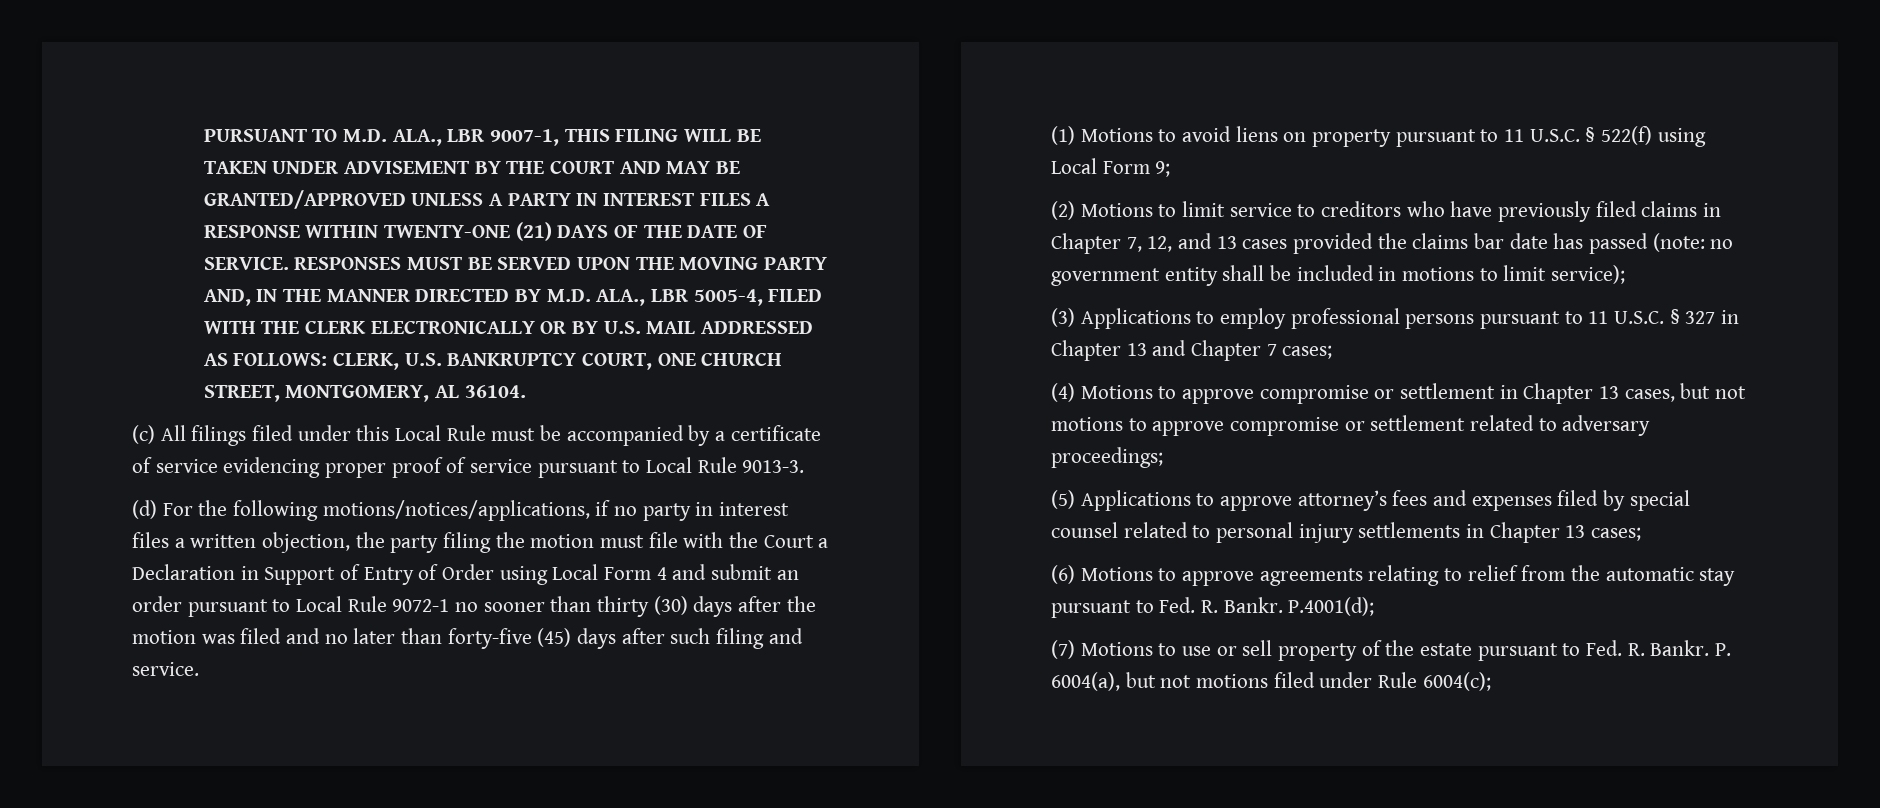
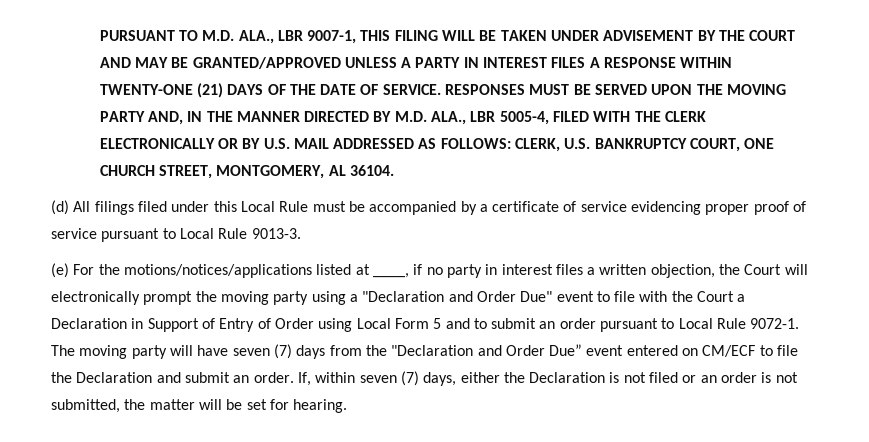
[132,425,155,444] (c) -> [51,200,69,215] (d)
[132,500,157,519] (d) -> [51,263,69,278] (e)
[233,500,590,521] following motions/notices/applications, -> [123,264,409,278] motions/notices/applications listed at ____,
[390,532,645,553] party filing the motion must -> [744,264,808,275] [51,291,610,305] Court will electronically prompt the moving party using a "Declaration and Order Due" event to
[656,564,707,580] 4 and -> [433,318,487,329] 5 and to
[392,596,816,617] [132,628,803,649] [132,662,199,676] [1051,126,1706,147] [1051,158,1171,177] [1051,201,1722,222] [1051,233,1734,254] [1051,265,1626,286] [1051,308,1740,329] [1051,340,1333,361] [1051,383,1747,404] [1051,415,1651,436] [1051,447,1163,468] [1051,490,1690,511] [1051,522,1642,543] [1051,565,1736,586] [1051,597,1375,618] [1051,640,1732,661] [1051,672,1491,691] 9072-1 no sooner than thirty (30) days after the motion was filed and no later than forty-five (45) days after such filing and service. // (1) Motions to avoid liens on property pursuant to 11 U.S.C. § 522(f) using Local Form 9; // (2) Motions to limit service to creditors who have previously filed claims in Chapter 7, 12, and 13 cases provided the claims bar date has passed (note: no government entity shall be included in motions to limit service); // (3) Applications to employ professional persons pursuant to 11 U.S.C. § 327 in Chapter 13 and Chapter 7 cases; // (4) Motions to approve compromise or settlement in Chapter 13 cases, but not motions to approve compromise or settlement related to adversary proceedings; // (5) Applications to approve attorney’s fees and expenses filed by special counsel related to personal injury settlements in Chapter 13 cases; // (6) Motions to approve agreements relating to relief from the automatic stay pursuant to Fed. R. Bankr. P.4001(d); // (7) Motions to use or sell property of the estate pursuant to Fed. R. Bankr. P. 6004(a), but not motions filed under Rule 6004(c); -> [750,318,800,329] [51,344,799,359] [51,371,798,386] [51,399,348,413] 9072-1. The moving party will have seven (7) days from the "Declaration and Order Due” event entered on CM/ECF to file the Declaration and submit an order. If, within seven (7) days, either the Declaration is not filed or an order is not submitted, the matter will be set for hearing.

